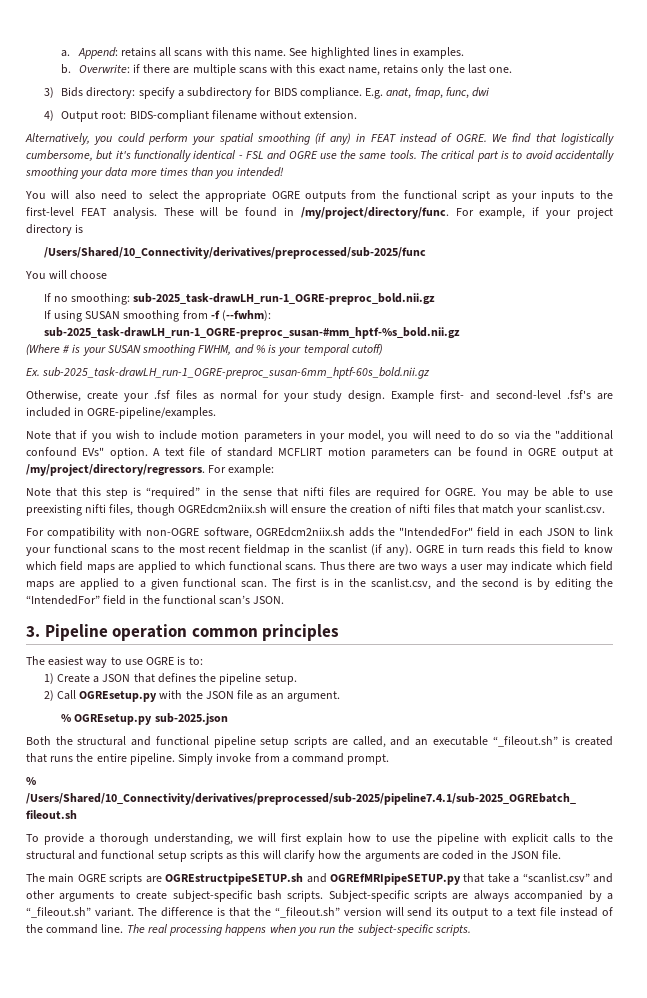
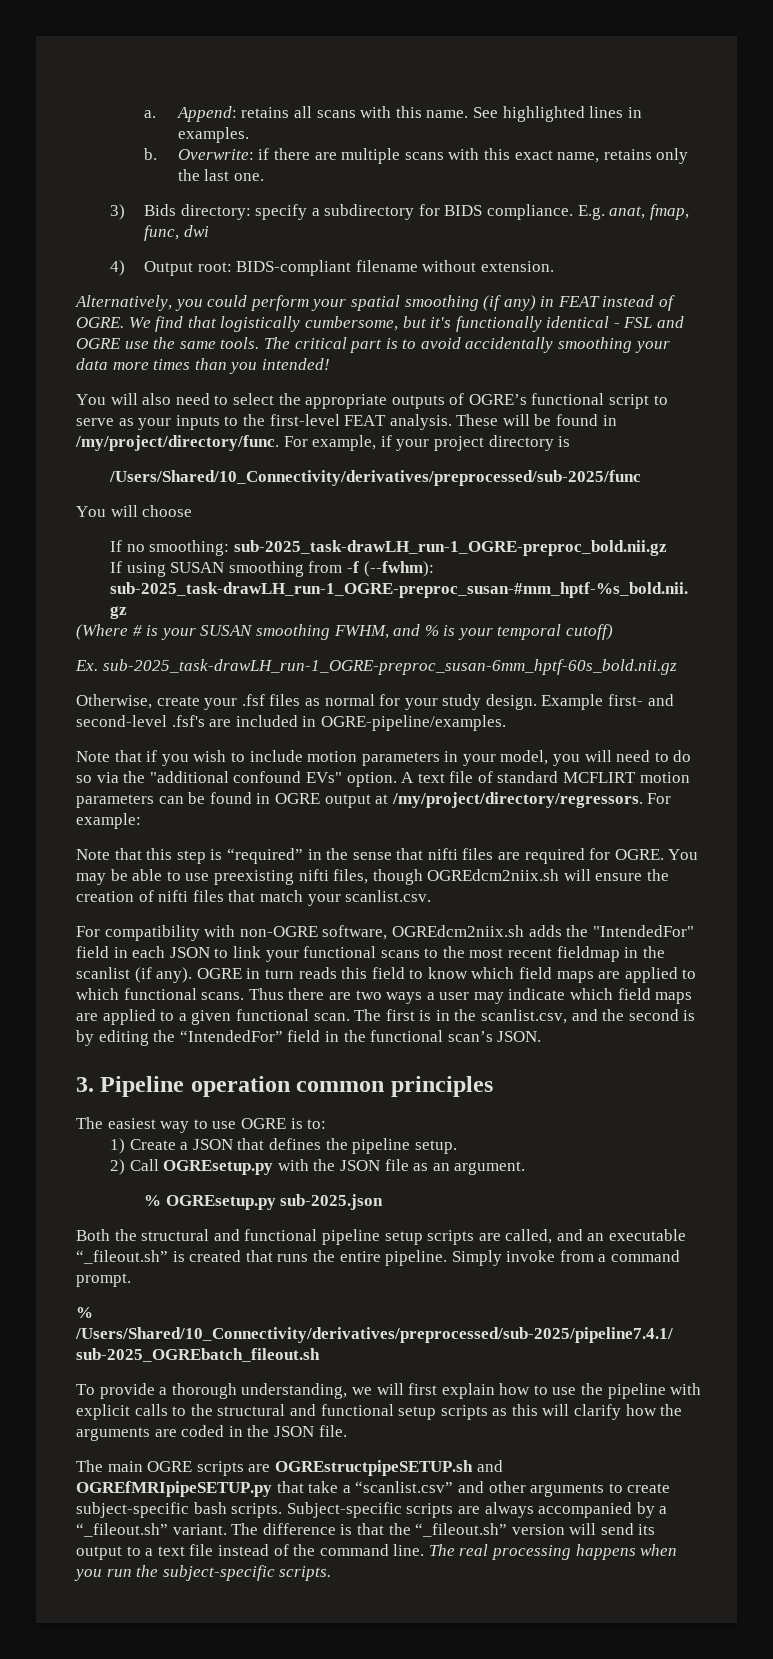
[271,190,491,202] OGRE outputs from the functional script -> [391,393,668,409] [76,418,114,426] outputs of OGRE’s functional script to serve

